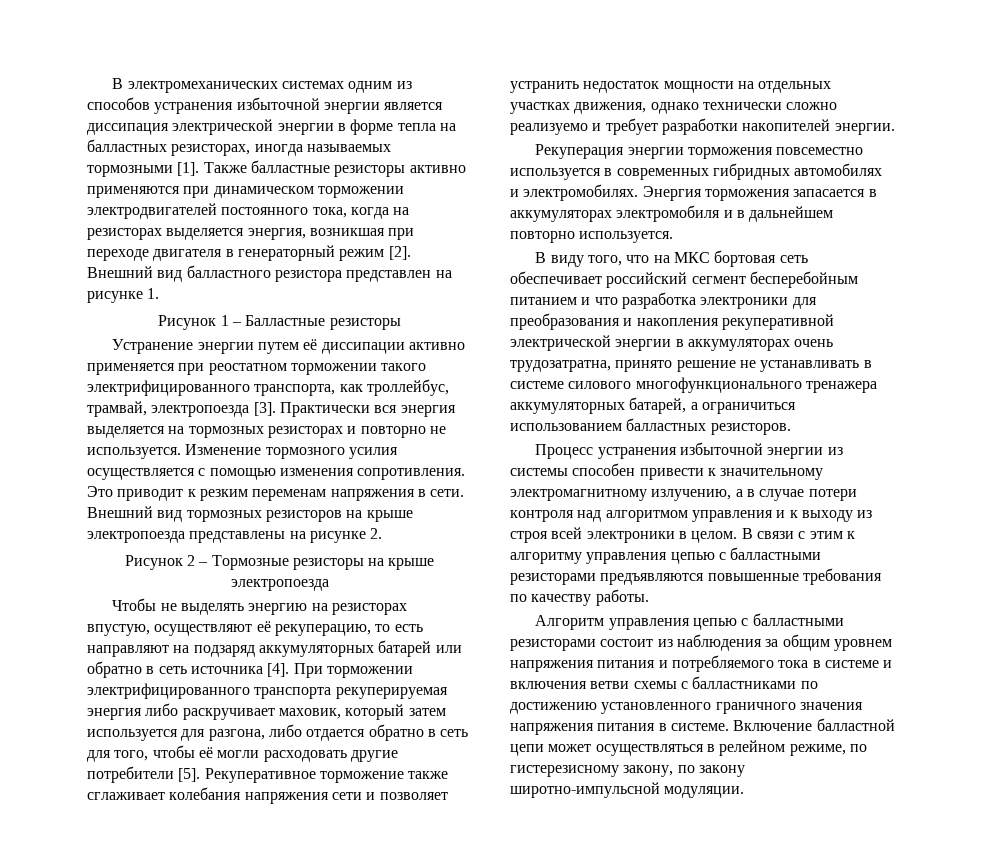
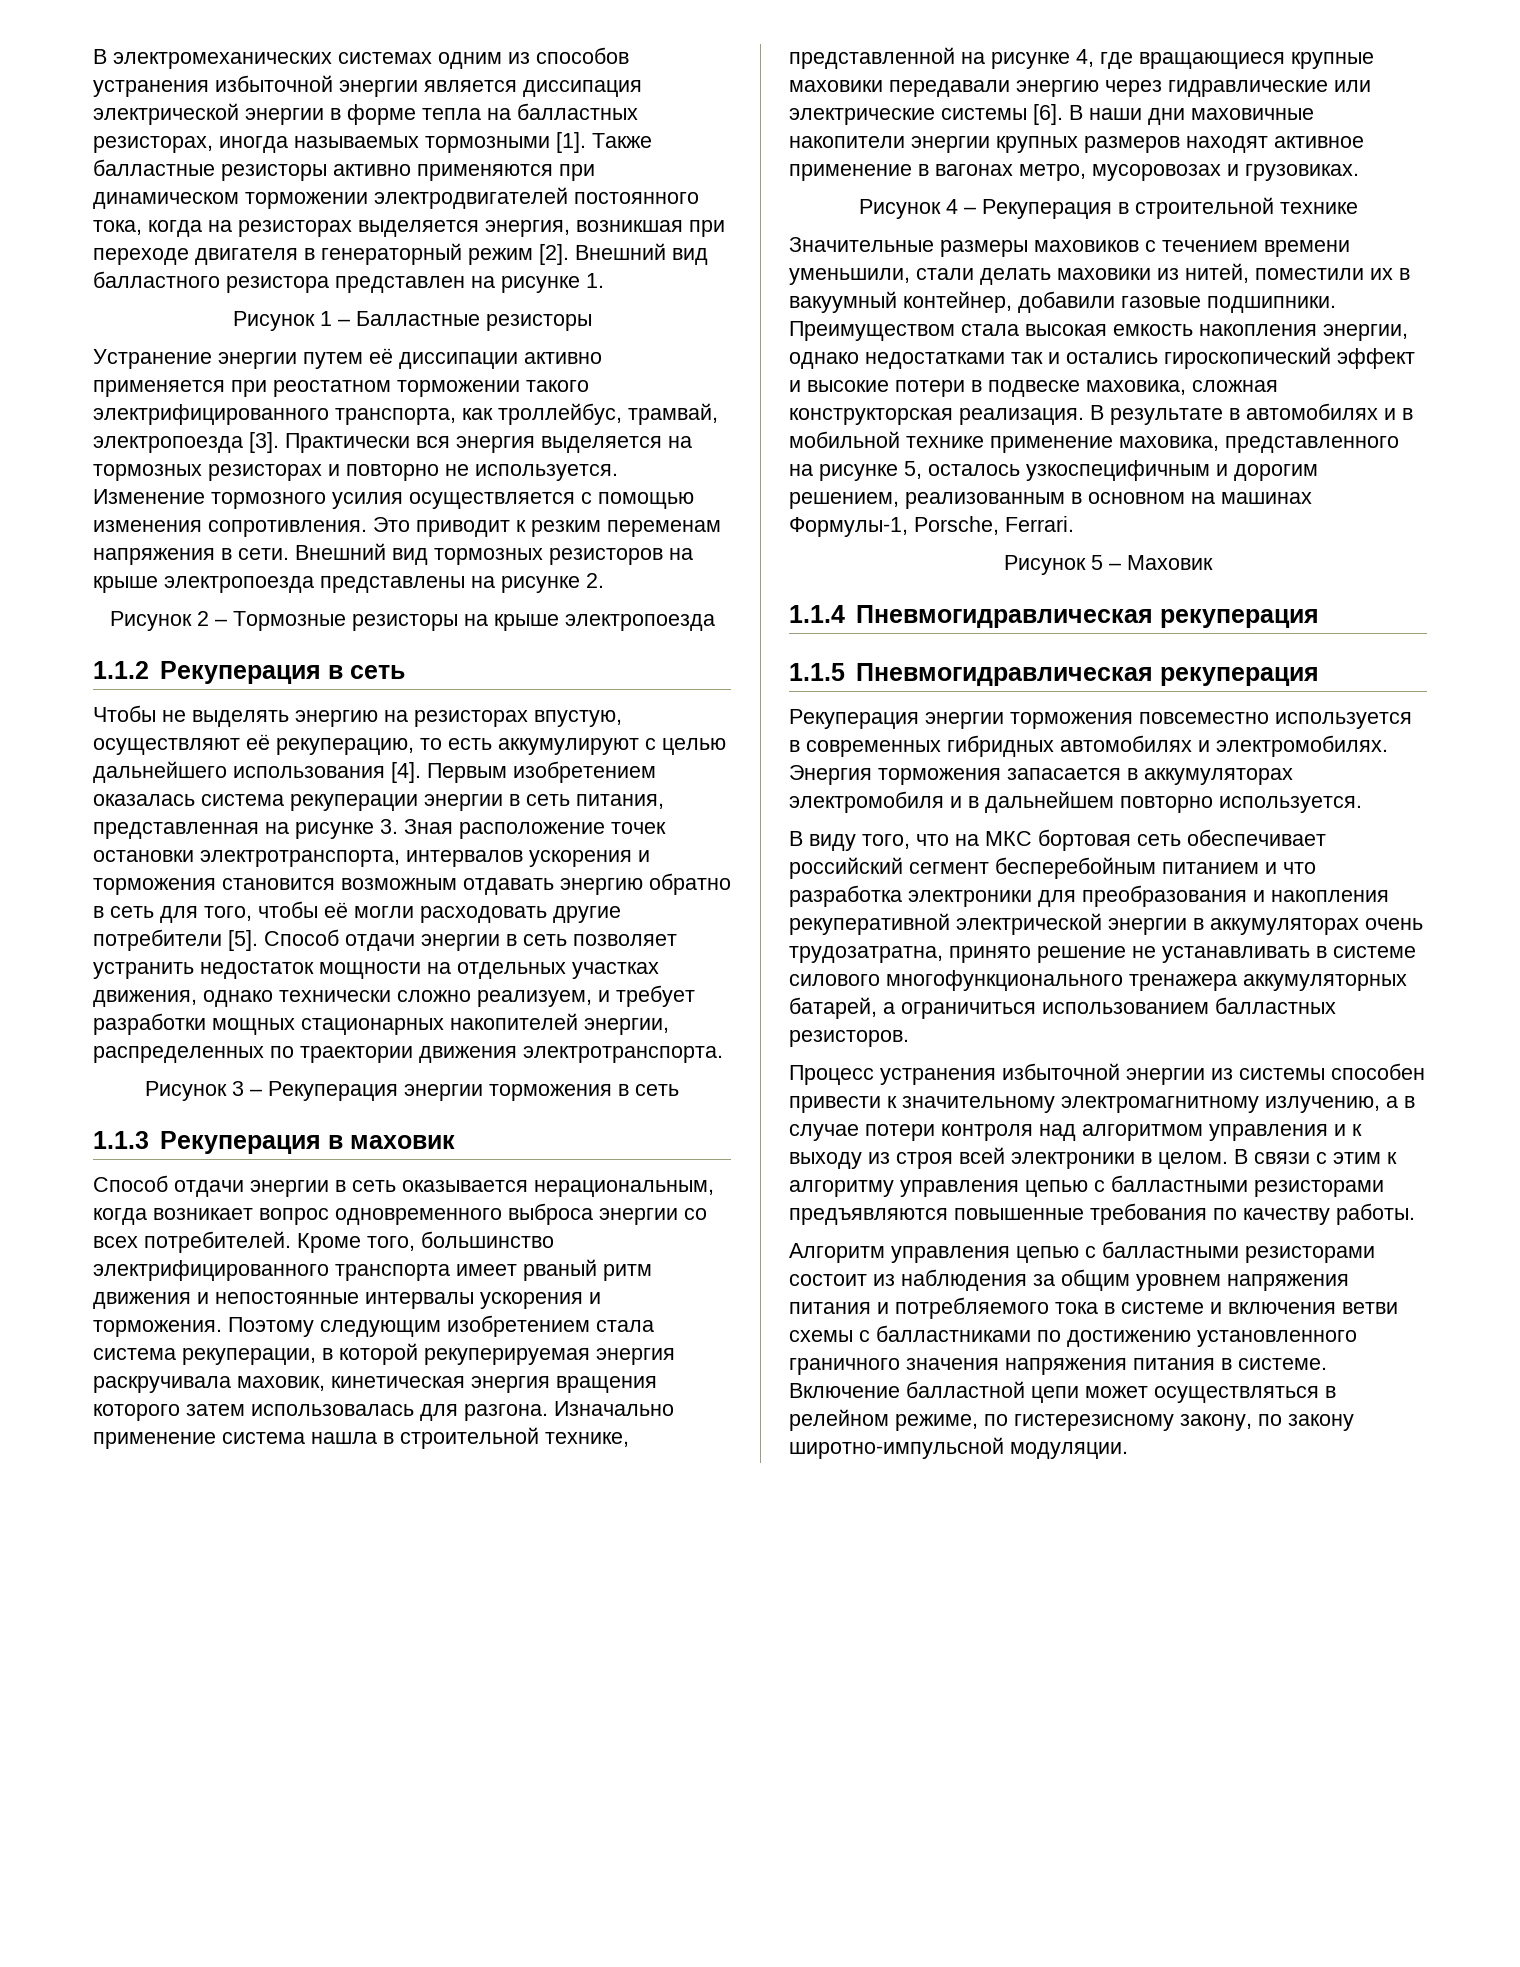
(329, 585) none -> [93,661,405,684] // 1.1.2 Рекуперация в сеть
[87,640,462,657] [87,661,413,678] [87,683,448,699] [87,703,446,720] [87,724,366,741] направляют на подзаряд аккумуляторных батарей или обратно в сеть источника [4]. При торможении электрифицированного транспорта рекуперируемая энергия либо раскручивает маховик, который затем используется для разгона, либо отдается -> [498,738,726,755] [93,761,656,783] [93,794,664,811] [93,819,666,839] [93,850,650,867] [93,878,643,895] аккумулируют с целью дальнейшего использования [4]. Первым изобретением оказалась система рекуперации энергии в сеть питания, представленная на рисунке 3. Зная расположение точек остановки электротранспорта, интервалов ускорения и торможения становится возможным отдавать энергию
[204,768,449,783] [87,787,376,804] Рекуперативное торможение также сглаживает колебания напряжения сети и -> [264,929,567,951] Способ отдачи энергии в сеть
[510,123,588,135] реализуемо -> [477,990,592,1007] реализуем,
[742,119,895,135] накопителей энергии. -> [212,1013,669,1035] [93,1046,723,1063] [145,1081,679,1101] [93,1131,455,1154] [93,1175,714,1197] [93,1203,707,1225] [93,1231,554,1253] [93,1259,652,1281] [93,1292,601,1309] [93,1315,654,1337] [93,1343,675,1365] [93,1376,657,1393] [93,1401,674,1421] [93,1427,629,1449] [789,47,1374,69] [789,80,1371,97] [789,104,1314,125] [789,136,1364,153] [789,164,1359,181] [858,197,1358,219] [789,237,1350,257] [789,263,1410,285] [789,291,1336,313] [789,321,1408,341] [789,347,1415,369] [789,380,1278,397] [789,403,1413,425] [789,431,1399,453] [789,460,1318,481] [789,492,1312,509] [789,516,1074,537] [1004,555,1213,575] [789,605,1319,628] [789,663,1319,686] мощных стационарных накопителей энергии, распределенных по траектории движения электротранспорта. // Рисунок 3 – Рекуперация энергии торможения в сеть // 1.1.3 Рекуперация в маховик // Способ отдачи энергии в сеть оказывается нерациональным, когда возникает вопрос одновременного выброса энергии со всех потребителей. Кроме того, большинство электрифицированного транспорта имеет рваный ритм движения и непостоянные интервалы ускорения и торможения. Поэтому следующим изобретением стала система рекуперации, в которой рекуперируемая энергия раскручивала маховик, кинетическая энергия вращения которого затем использовалась для разгона. Изначально применение система нашла в строительной технике, представленной на рисунке 4, где вращающиеся крупные маховики передавали энергию через гидравлические или электрические системы [6]. В наши дни маховичные накопители энергии крупных размеров находят активное применение в вагонах метро, мусоровозах и грузовиках. // Рисунок 4 – Рекуперация в строительной технике // Значительные размеры маховиков с течением времени уменьшили, стали делать маховики из нитей, поместили их в вакуумный контейнер, добавили газовые подшипники. Преимуществом стала высокая емкость накопления энергии, однако недостатками так и остались гироскопический эффект и высокие потери в подвеске маховика, сложная конструкторская реализация. В результате в автомобилях и в мобильной технике применение маховика, представленного на рисунке 5, осталось узкоспецифичным и дорогим решением, реализованным в основном на машинах Формулы-1, Porsche, Ferrari. // Рисунок 5 – Маховик // 1.1.4 Пневмогидравлическая рекуперация // 1.1.5 Пневмогидравлическая рекуперация

